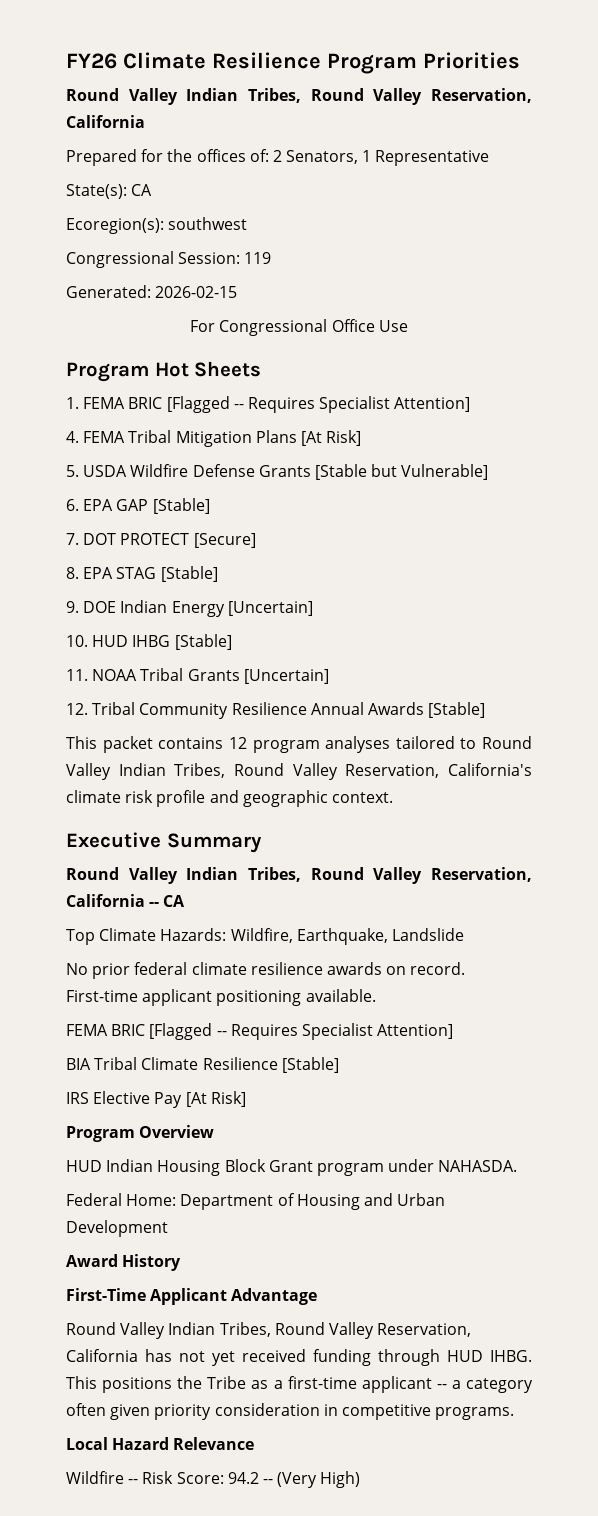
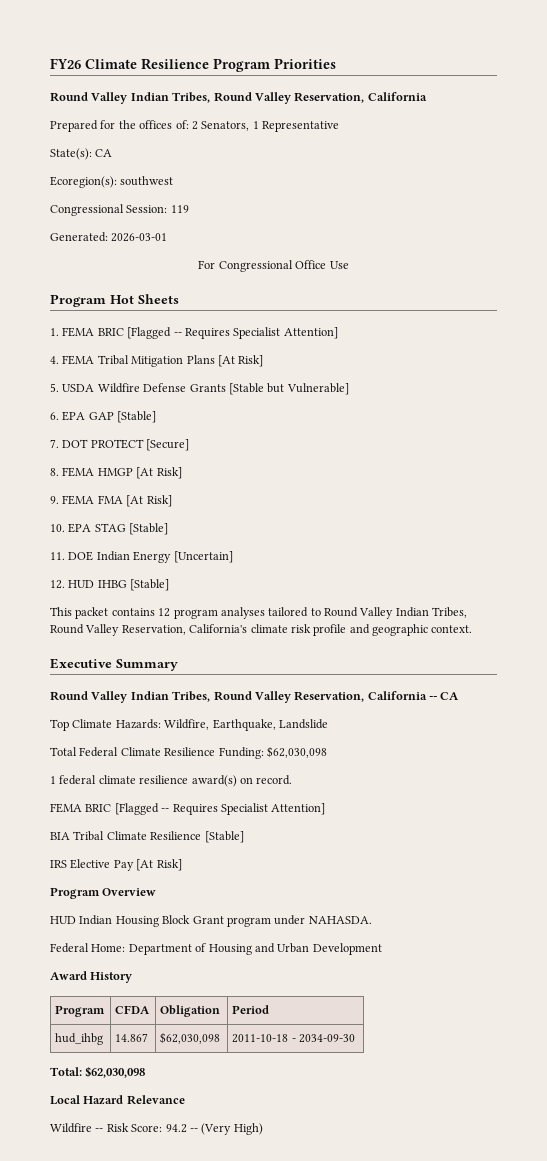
[155,286,238,298] 2026-02-15 -> [111,233,168,242] 2026-03-01
(79, 573) none -> [62,467,182,479] [50,495,172,507] [50,524,65,532] FEMA HMGP [At Risk] // 9. FEMA FMA [At Risk] // 10.
[66,601,79,613] 9. -> [50,552,65,560] 11.
[66,635,88,647] 10. -> [50,580,65,589] 12.
[66,668,329,684] [66,702,486,719] // 11. NOAA Tribal Grants [Uncertain] // 12. Tribal Community Resilience Annual Awards [Stable] -> (170, 585) none
[66,963,131,979] No prior -> [50,746,327,759] [50,776,56,784] Total Federal Climate Resilience Funding: $62,030,098 // 1
[326,962,382,975] awards -> [191,775,237,787] award(s)
[66,989,376,1006] First-time applicant positioning available. -> (293, 780) none
[66,1288,318,1305] [66,1322,472,1339] [66,1349,532,1366] [66,1376,533,1393] [66,1403,515,1420] // First-Time Applicant Advantage // Round Valley Indian Tribes, Round Valley Reservation, California has not yet received funding through HUD IHBG. This positions the Tribe as a first-time applicant -- a category often given priority consideration in competitive programs. -> [55,1005,106,1017] [115,1005,151,1014] [160,1005,221,1017] [232,1005,270,1014] [55,1033,104,1045] [115,1033,149,1042] [160,1032,221,1044] [232,1034,355,1043] [50,1066,146,1078] // Program | CFDA | Obligation | Period // hud_ihbg | 14.867 | $62,030,098 | 2011-10-18 - 2034-09-30 // Total: $62,030,098

